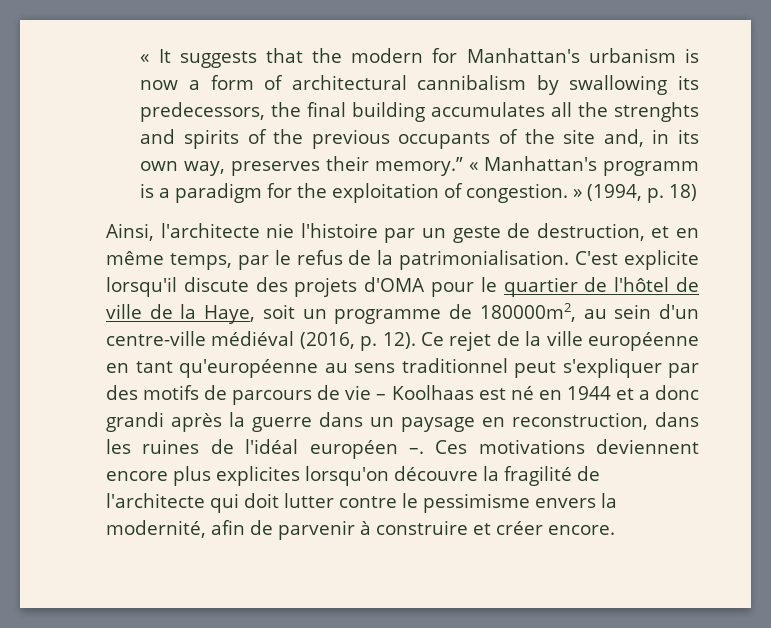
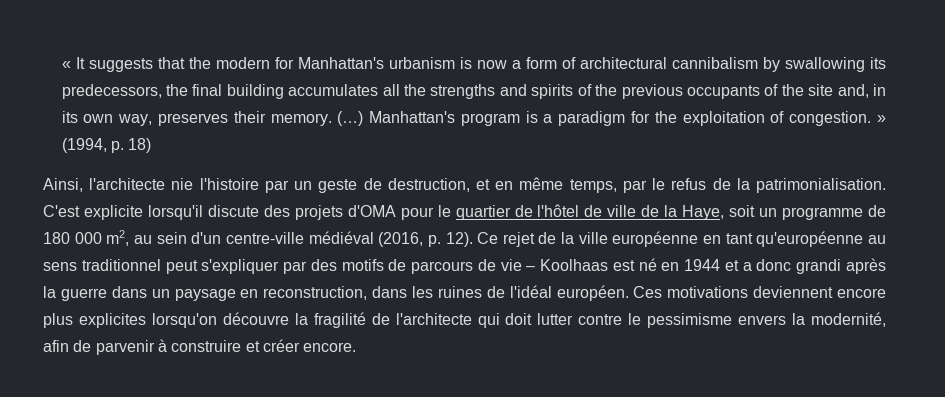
[614,102,700,122] strenghts -> [430,84,496,99] strengths
[375,156,700,176] memory.” « Manhattan's programm -> [270,111,520,126] memory. (…) Manhattan's program
[479,303,576,322] 180000m2, -> [43,230,130,246] 180 000 m2,
[309,440,424,459] européen –. -> [556,285,629,301] européen.

